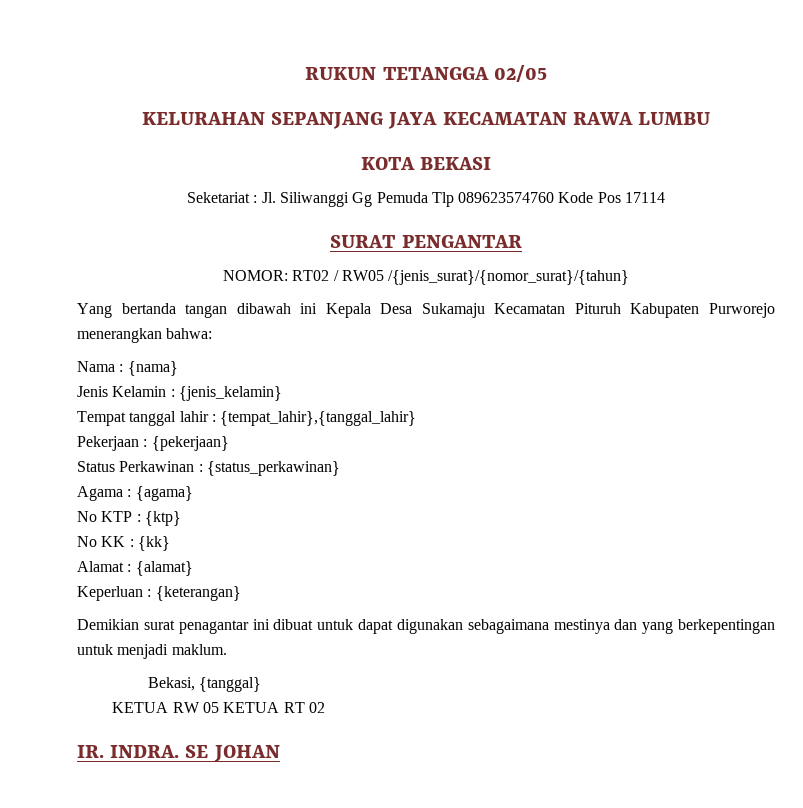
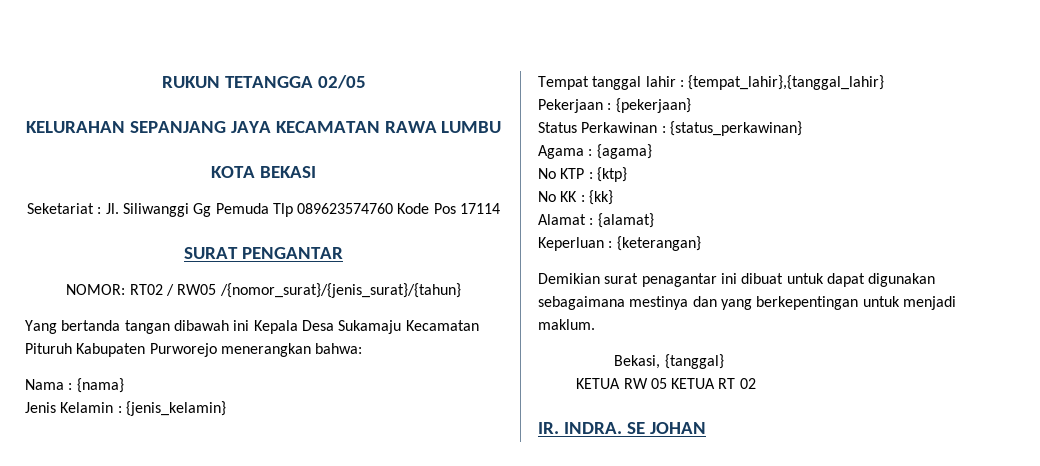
[388,270,630,285] /{jenis_surat}/{nomor_surat}/{tahun} -> [219,283,461,298] /{nomor_surat}/{jenis_surat}/{tahun}

